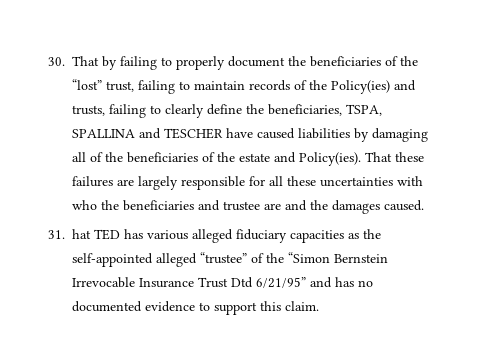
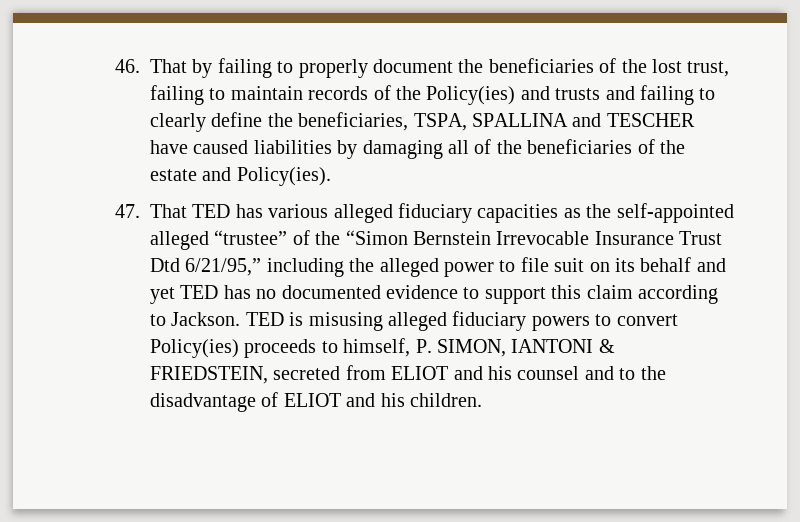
[48,57,65,66] 30. -> [115,59,140,73] 46.
[72,79,102,90] “lost” -> [651,59,682,73] lost
[72,105,105,116] trusts, -> [555,86,635,100] trusts and
[365,152,424,162] [72,176,423,190] [72,200,424,214] [48,229,91,239] That these failures are largely responsible for all these uncertainties with who the beneficiaries and trustee are and the damages caused. // 31. hat -> [115,204,187,218] // 47. That
[256,277,332,288] 6/21/95” and -> [185,257,726,277] [150,285,219,304] 6/21/95,” including the alleged power to file suit on its behalf and yet TED
[285,301,319,311] claim. -> [586,285,718,304] [150,311,678,331] [150,338,615,358] [150,365,666,384] [150,392,482,412] claim according to Jackson. TED is misusing alleged fiduciary powers to convert Policy(ies) proceeds to himself, P. SIMON, IANTONI & FRIEDSTEIN, secreted from ELIOT and his counsel and to the disadvantage of ELIOT and his children.

